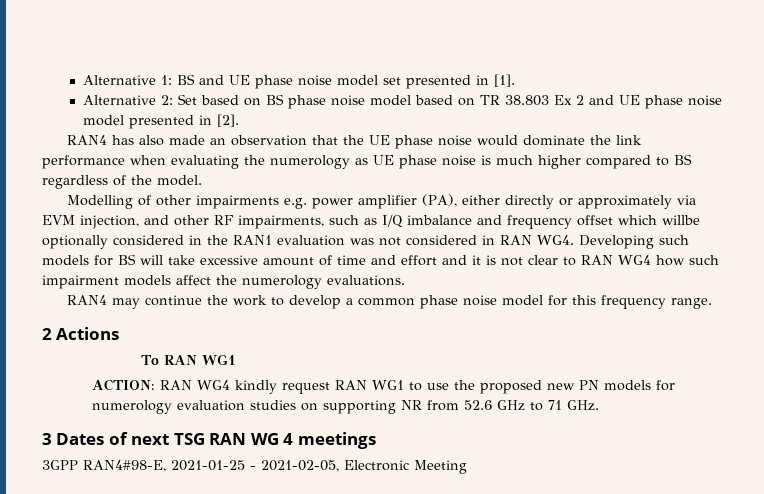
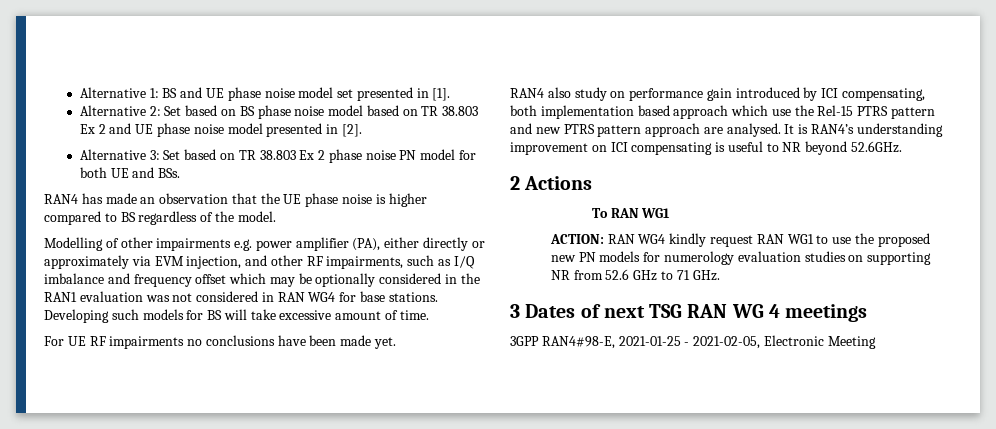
(239, 120) none -> [79,149,476,163] [79,167,181,178] // Alternative 3: Set based on TR 38.803 Ex 2 phase noise PN model for both UE and BSs.
[138,135,164,146] also -> (103, 198) none
[476,135,642,146] [42,155,533,169] would dominate the link performance when evaluating the numerology as UE phase noise is much -> [375,194,386,204] is
[662,215,700,225] willbe -> [269,273,312,287] may be
[537,235,574,245] WG4. -> [308,291,438,302] WG4 for base stations.
[337,255,719,266] [42,275,405,289] [66,295,712,309] time and effort and it is not clear to RAN WG4 how such impairment models affect the numerology evaluations. // RAN4 may continue the work to develop a common phase noise model for this frequency range. -> [399,310,429,320] [44,335,397,349] [510,87,926,101] [510,105,936,119] [510,123,943,137] [510,141,903,155] time. // For UE RF impairments no conclusions have been made yet. // RAN4 also study on performance gain introduced by ICI compensating, both implementation based approach which use the Rel-15 PTRS pattern and new PTRS pattern approach are analysed. It is RAN4’s understanding improvement on ICI compensating is useful to NR beyond 52.6GHz.

